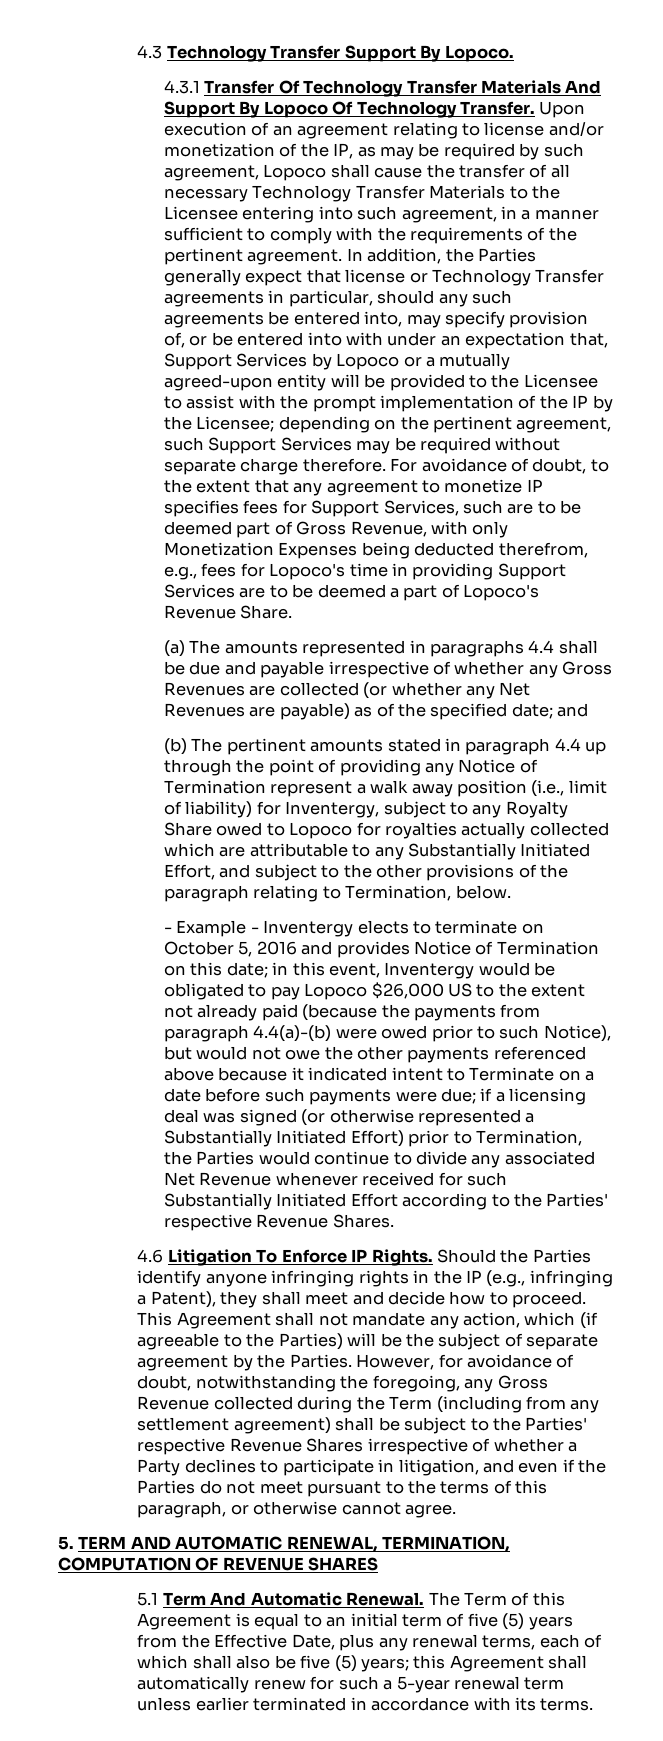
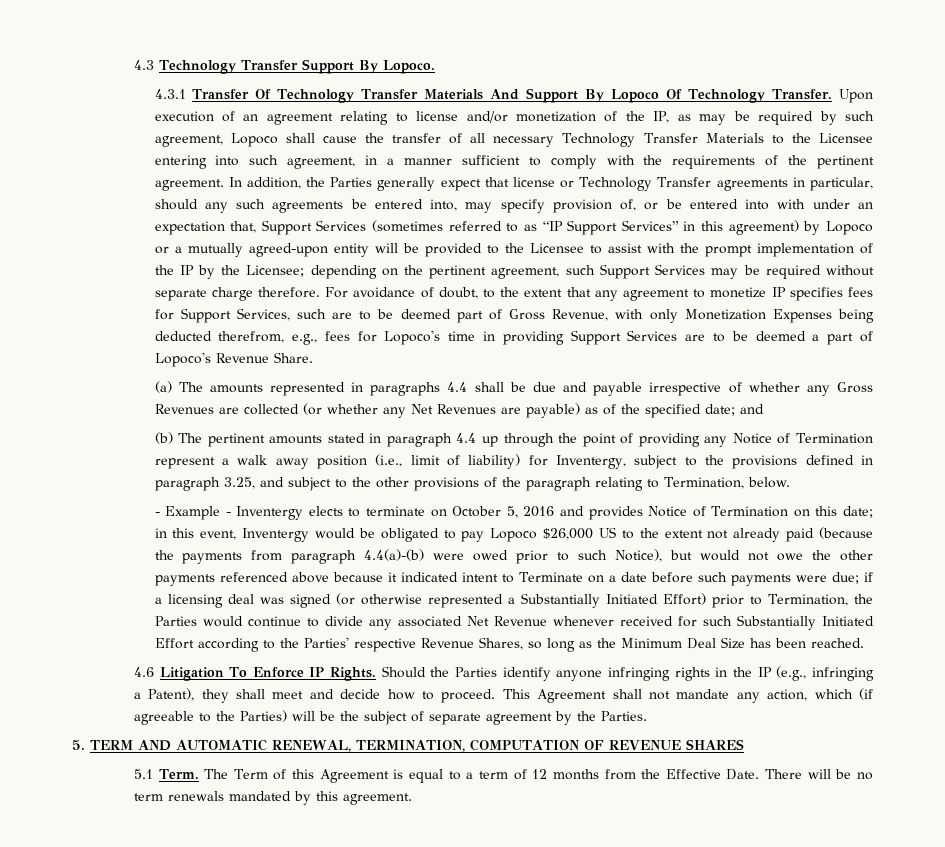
(308, 360) none -> [372,220,799,235] (sometimes referred to as “IP Support Services” in this agreement)
[472,801,568,818] [163,822,609,839] [163,843,591,860] [163,864,215,880] any Royalty Share owed to Lopoco for royalties actually collected which are attributable to any Substantially Initiated Effort, -> [704,455,874,469] [154,477,255,491] the provisions defined in paragraph 3.25,
[332,1214,394,1228] Shares. -> [478,637,864,652] Shares, so long as the Minimum Deal Size has been reached.
[356,1354,575,1370] [137,1375,548,1392] [137,1396,600,1413] [137,1417,588,1434] [137,1438,578,1455] [137,1459,607,1476] [137,1480,548,1497] [137,1501,457,1518] However, for avoidance of doubt, notwithstanding the foregoing, any Gross Revenue collected during the Term (including from any settlement agreement) shall be subject to the Parties' respective Revenue Shares irrespective of whether a Party declines to participate in litigation, and even if the Parties do not meet pursuant to the terms of this paragraph, or otherwise cannot agree. -> (647, 716) none
[162,1592,425,1606] Term And Automatic Renewal. -> [158,769,199,779] Term.
[326,1613,573,1630] [137,1634,603,1651] [137,1655,588,1672] [137,1676,565,1693] [137,1697,594,1711] an initial term of five (5) years from the Effective Date, plus any renewal terms, each of which shall also be five (5) years; this Agreement shall automatically renew for such a 5-year renewal term unless earlier terminated in accordance with its terms. -> [466,769,873,780] [133,791,412,805] a term of 12 months from the Effective Date. There will be no term renewals mandated by this agreement.

